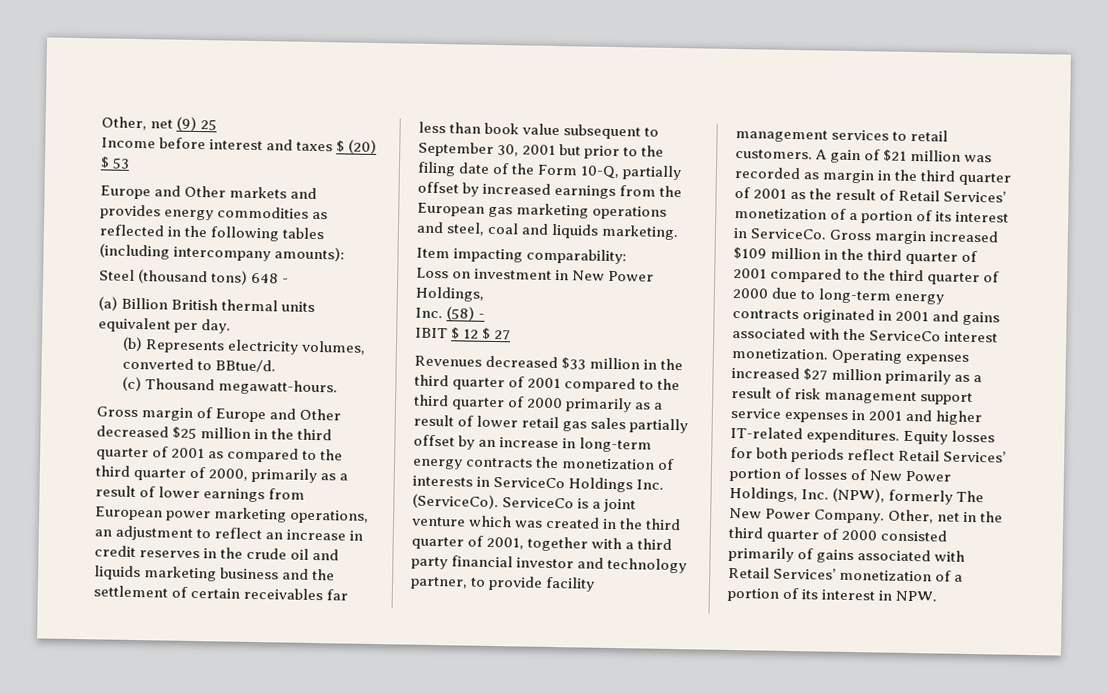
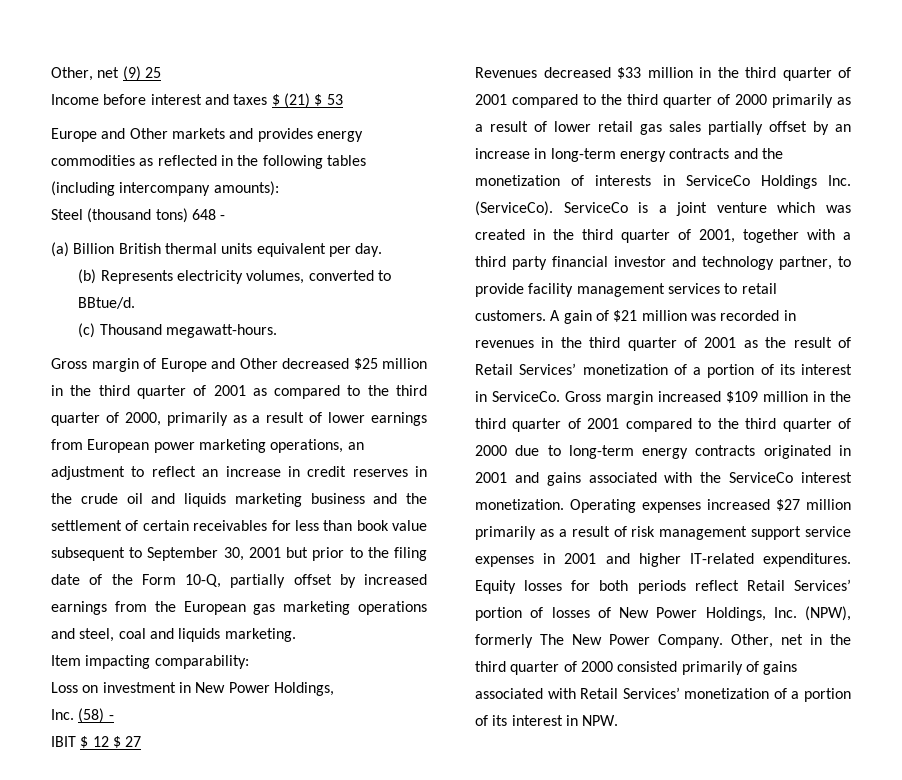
[348,139,378,155] (20) -> [283,93,310,108] (21)
[326,589,349,601] far -> [271,520,291,531] for
(534, 462) none -> [733,148,758,159] and
[803,169,875,184] as margin -> [783,310,796,321] [475,340,534,348] in revenues

